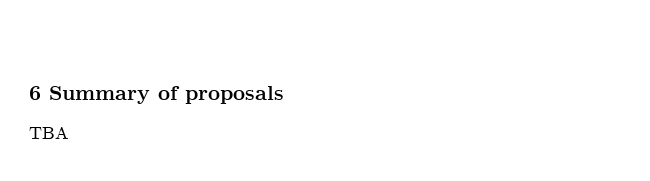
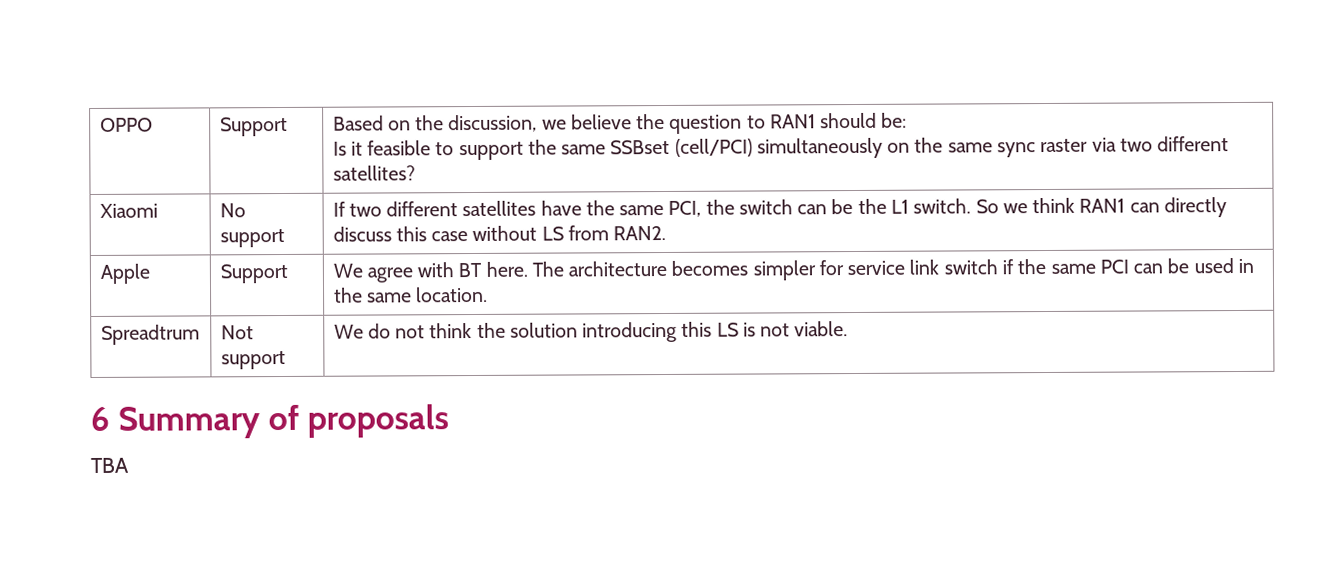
(29, 93) none -> [99,117,153,132] [219,116,288,137] [332,112,908,134] [332,136,1230,161] [332,165,416,181] [99,203,158,218] [219,203,246,218] [219,228,285,248] [332,197,1227,218] [332,225,667,242] [99,263,150,284] [219,263,288,284] [332,258,1254,283] [333,286,489,303] [100,324,200,345] [220,325,254,340] [220,350,286,370] [333,321,849,343] OPPO | Support | Based on the discussion, we believe the question to RAN1 should be: // Is it feasible to support the same SSBset (cell/PCI) simultaneously on the same sync raster via two different satellites? // Xiaomi | No support | If two different satellites have the same PCI, the switch can be the L1 switch. So we think RAN1 can directly discuss this case without LS from RAN2. // Apple | Support | We agree with BT here. The architecture becomes simpler for service link switch if the same PCI can be used in the same location. // Spreadtrum | Not support | We do not think the solution introducing this LS is not viable. //

